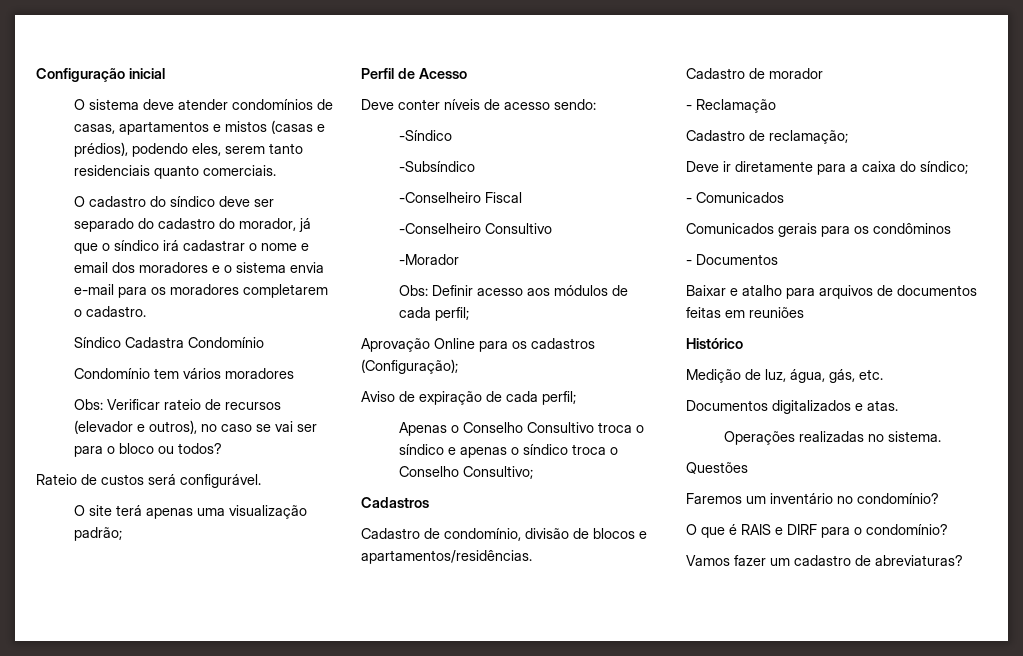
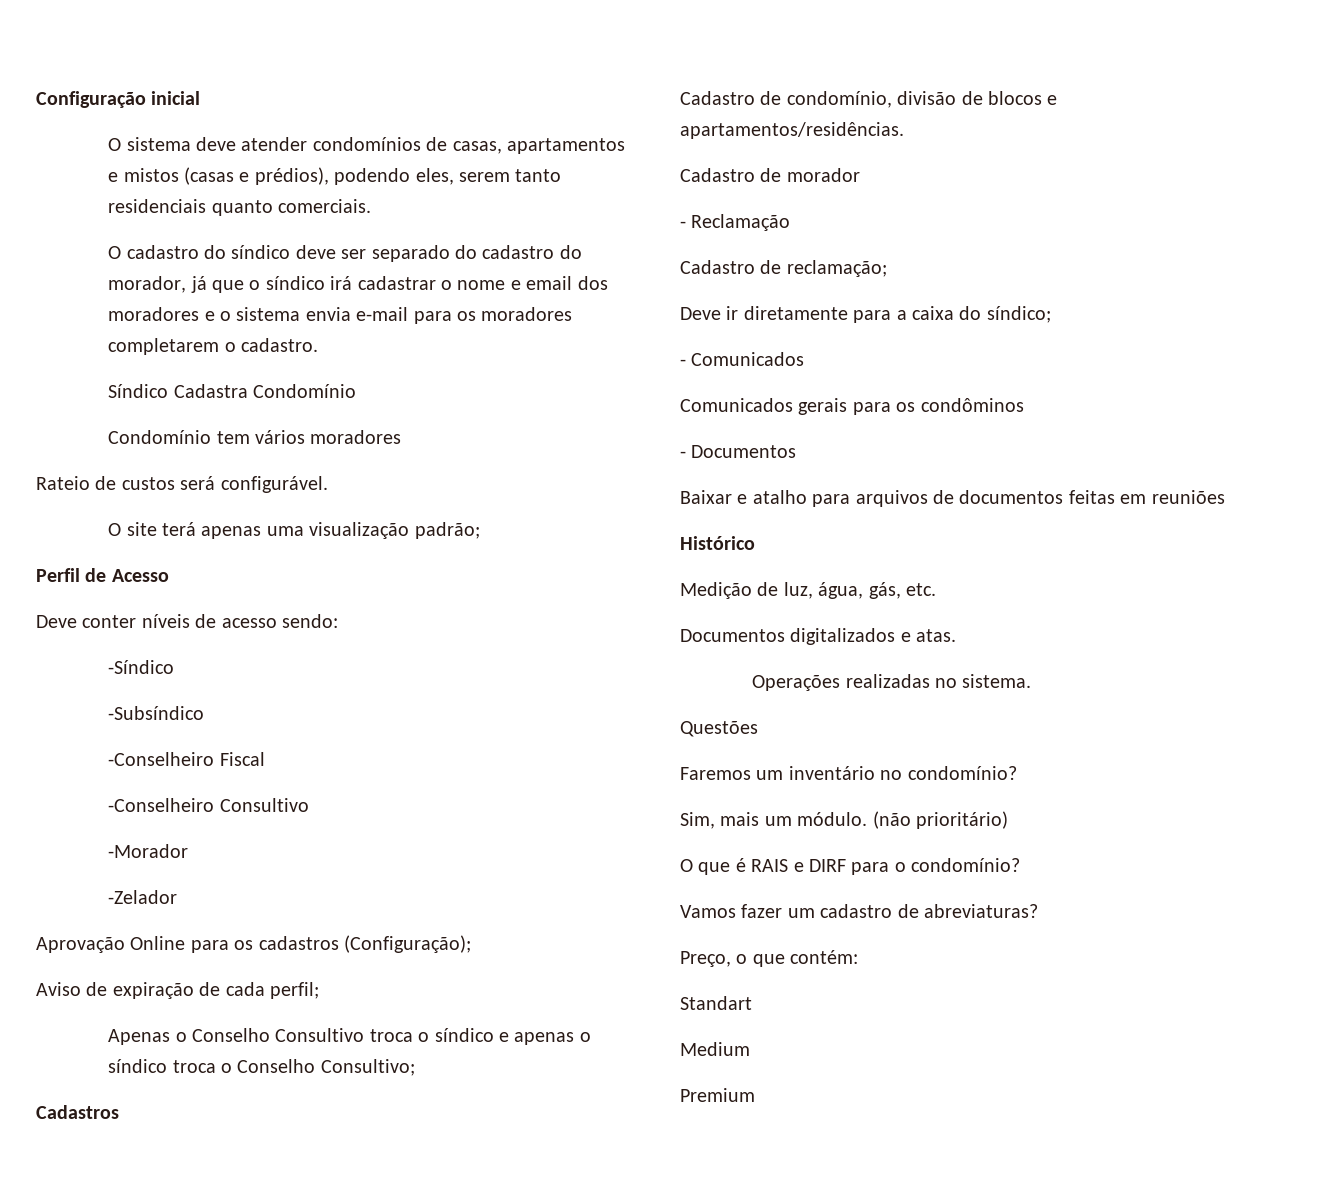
[74,399,282,410] [74,420,318,434] [74,443,223,457] // Obs: Verificar rateio de recursos (elevador e outros), no caso se vai ser para o bloco ou todos? -> (402, 437) none
[399,285,629,296] [399,307,470,321] Obs: Definir acesso aos módulos de cada perfil; -> [108,890,178,904] -Zelador
(939, 498) none -> [680,811,1008,829] // Sim, mais um módulo. (não prioritário)
(963, 560) none -> [680,950,859,967] [680,996,752,1010] [680,1042,750,1056] [680,1088,755,1102] // Preço, o que contém: // Standart // Medium // Premium

